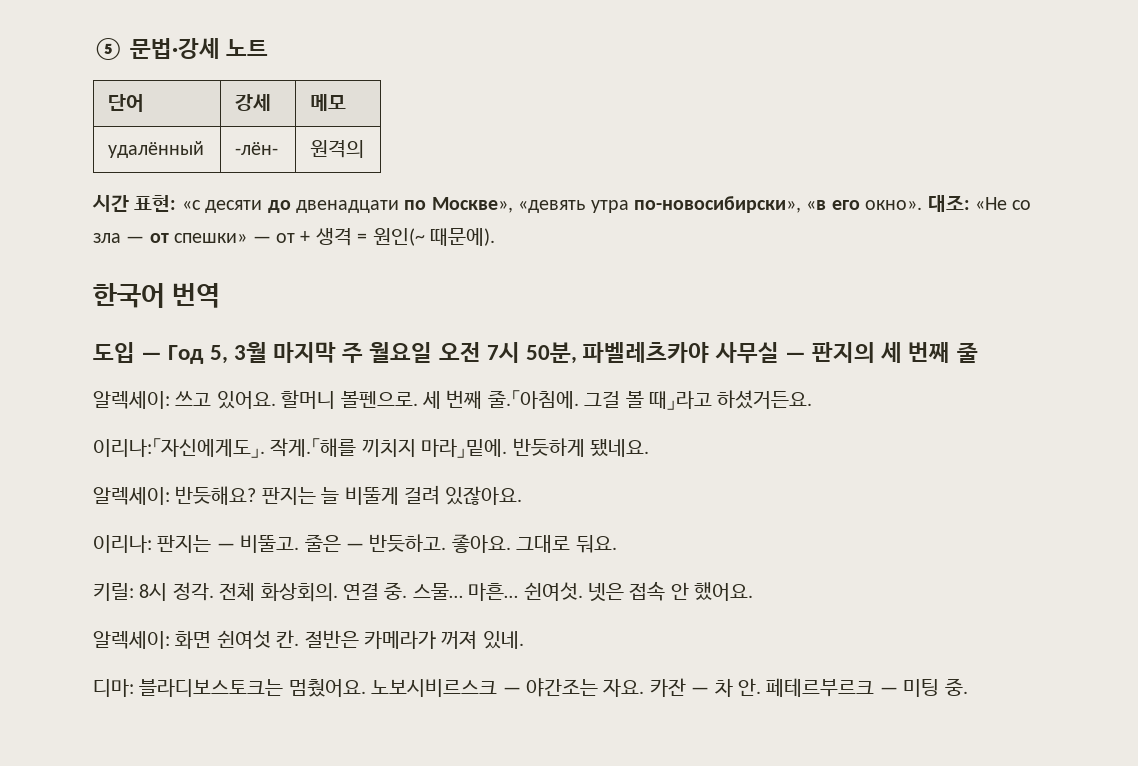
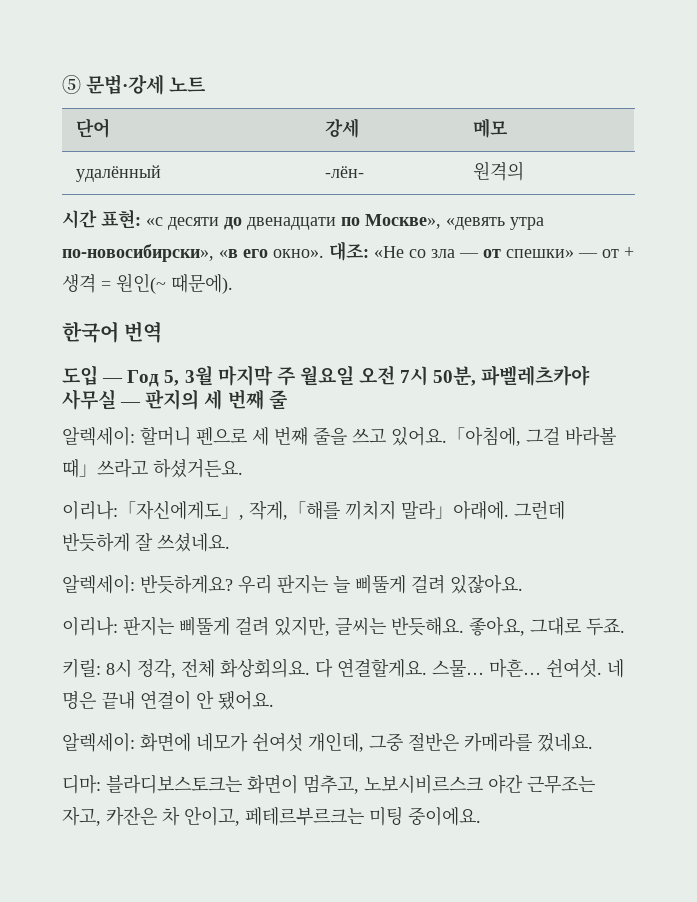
[175,390,712,410] 쓰고 있어요. 할머니 볼펜으로. 세 번째 줄.「아침에. 그걸 볼 때」라고 -> [140,426,616,446] [62,459,148,478] 할머니 펜으로 세 번째 줄을 쓰고 있어요.「아침에, 그걸 바라볼 때」쓰라고
[260,438,312,457] . 작게. -> [239,501,288,520] , 작게,
[421,438,649,458] [93,486,257,505] 마라」밑에. 반듯하게 됐네요. // 알렉세이: 반듯해요? -> [401,501,565,520] [62,533,230,552] [62,575,272,594] 말라」아래에. 그런데 반듯하게 잘 쓰셨네요. // 알렉세이: 반듯하게요? 우리
[344,487,399,505] 비뚤게 -> [355,575,406,594] 삐뚤게
[216,534,617,553] [93,581,754,602] [93,630,524,649] [93,678,968,697] — 비뚤고. 줄은 — 반듯하고. 좋아요. 그대로 둬요. // 키릴: 8시 정각. 전체 화상회의. 연결 중. 스물… 마흔… 쉰여섯. 넷은 접속 안 했어요. // 알렉세이: 화면 쉰여섯 칸. 절반은 카메라가 꺼져 있네. // 디마: 블라디보스토크는 멈췄어요. 노보시비르스크 — 야간조는 자요. 카잔 — 차 안. 페테르부르크 — 미팅 중. -> [179,616,625,636] [62,658,624,678] [62,690,274,710] [62,732,593,752] [62,774,595,794] [62,806,481,826] 삐뚤게 걸려 있지만, 글씨는 반듯해요. 좋아요, 그대로 두죠. // 키릴: 8시 정각, 전체 화상회의요. 다 연결할게요. 스물… 마흔… 쉰여섯. 네 명은 끝내 연결이 안 됐어요. // 알렉세이: 화면에 네모가 쉰여섯 개인데, 그중 절반은 카메라를 껐네요. // 디마: 블라디보스토크는 화면이 멈추고, 노보시비르스크 야간 근무조는 자고, 카잔은 차 안이고, 페테르부르크는 미팅 중이에요.

